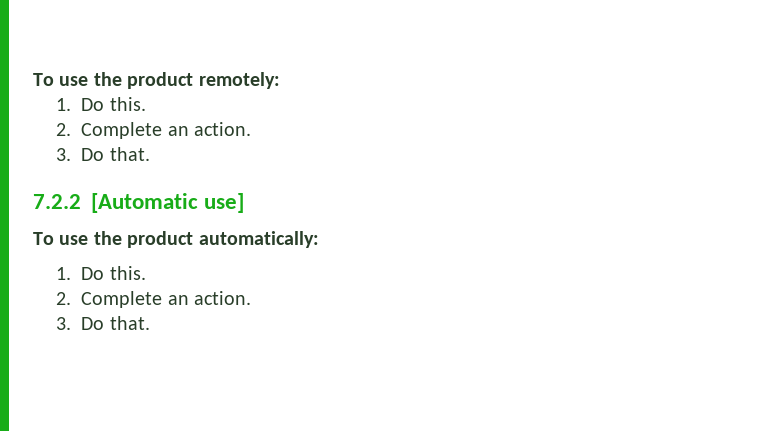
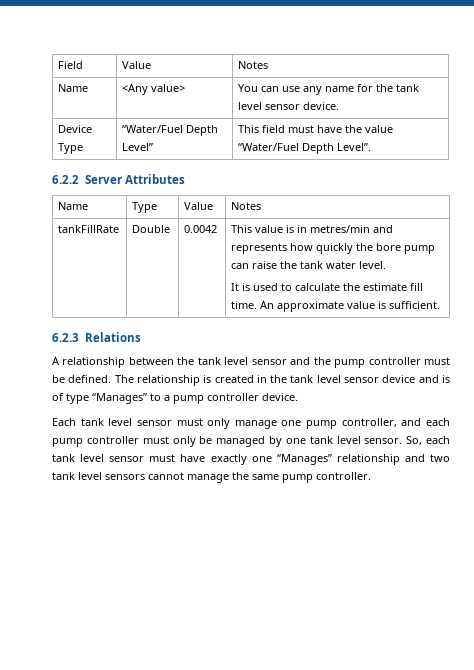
[33,72,280,89] [56,97,146,111] [56,122,252,139] [56,147,150,161] [33,193,245,213] [33,231,319,248] [56,266,146,280] [56,291,252,308] [56,316,150,330] To use the product remotely: // 1. Do this. // 2. Complete an action. // 3. Do that. // 7.2.2 [Automatic use] // To use the product automatically: // 1. Do this. // 2. Complete an action. // 3. Do that. -> [58,61,84,69] [122,61,152,69] [238,61,269,69] [58,84,89,92] [122,84,186,95] [238,84,420,95] [238,102,340,110] [58,125,93,133] [58,143,84,154] [122,125,219,136] [122,143,154,151] [238,125,394,133] [238,143,372,154] [52,174,185,184] [58,202,89,210] [132,202,158,213] [184,202,214,210] [231,202,262,210] [58,225,120,233] [132,225,171,233] [184,225,218,233] [231,225,394,233] [231,243,436,254] [231,261,387,269] [231,283,424,291] [231,301,441,312] [52,332,141,342] [52,357,450,368] [52,375,451,386] [52,393,298,404] [52,418,450,429] [52,436,450,447] [52,454,451,465] [52,472,371,483] Field | Value | Notes // Name | <Any value> | You can use any name for the tank level sensor device. // Device Type | “Water/Fuel Depth Level” | This field must have the value “Water/Fuel Depth Level”. // 6.2.2 Server Attributes // Name | Type | Value | Notes // tankFillRate | Double | 0.0042 | This value is in metres/min and represents how quickly the bore pump can raise the tank water level. // It is used to calculate the estimate fill time. An approximate value is sufficient. // 6.2.3 Relations // A relationship between the tank level sensor and the pump controller must be defined. The relationship is created in the tank level sensor device and is of type “Manages” to a pump controller device. // Each tank level sensor must only manage one pump controller, and each pump controller must only be managed by one tank level sensor. So, each tank level sensor must have exactly one “Manages” relationship and two tank level sensors cannot manage the same pump controller.

